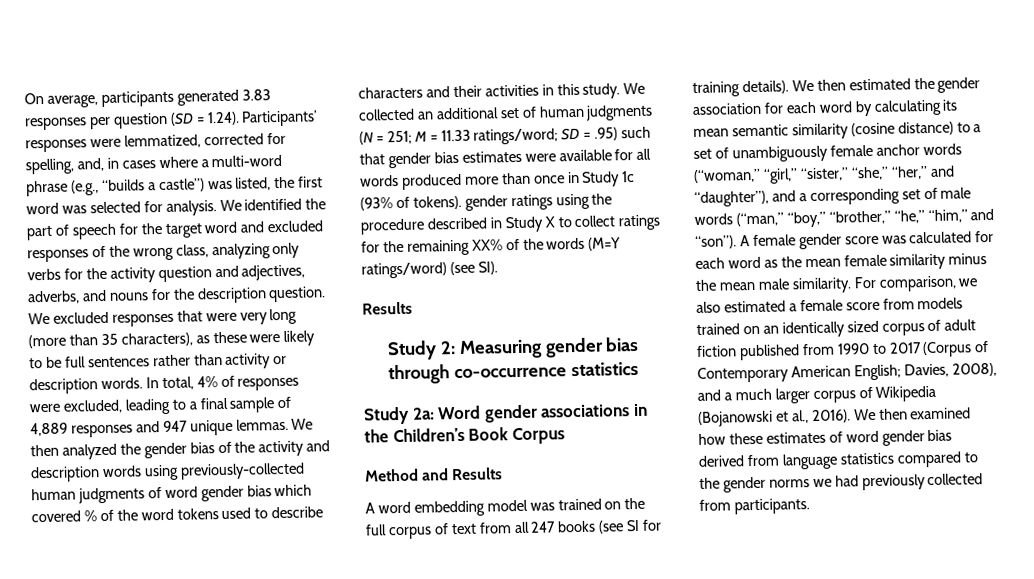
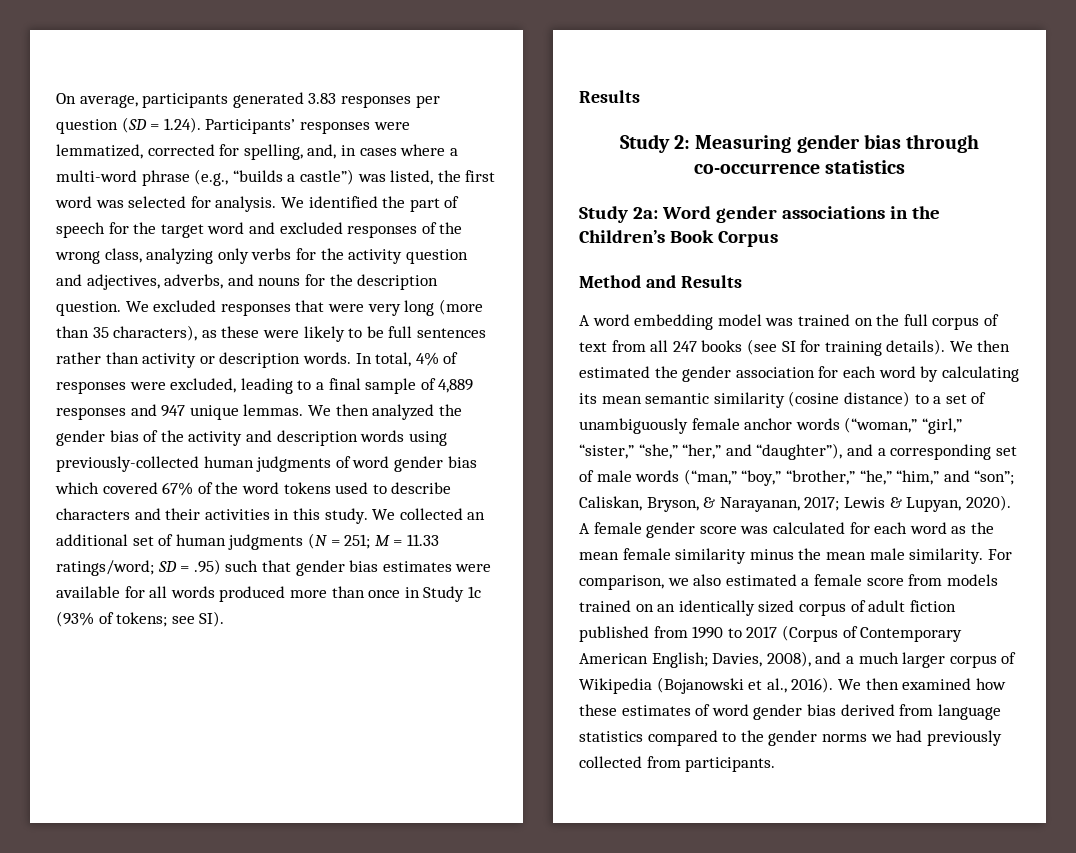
[83,510,97,522] % -> [162,482,194,496] 67%
[412,193,613,211] [360,214,662,235] [361,237,622,256] [361,261,475,279] tokens). gender ratings using the procedure described in Study X to collect ratings for the remaining XX% of the words (M=Y ratings/word) (see -> [116,612,195,627] tokens; see
[695,235,737,249] “son”). -> [974,470,1015,485] [579,495,1011,512] “son”; Caliskan, Bryson, & Narayanan, 2017; Lewis & Lupyan, 2020).

